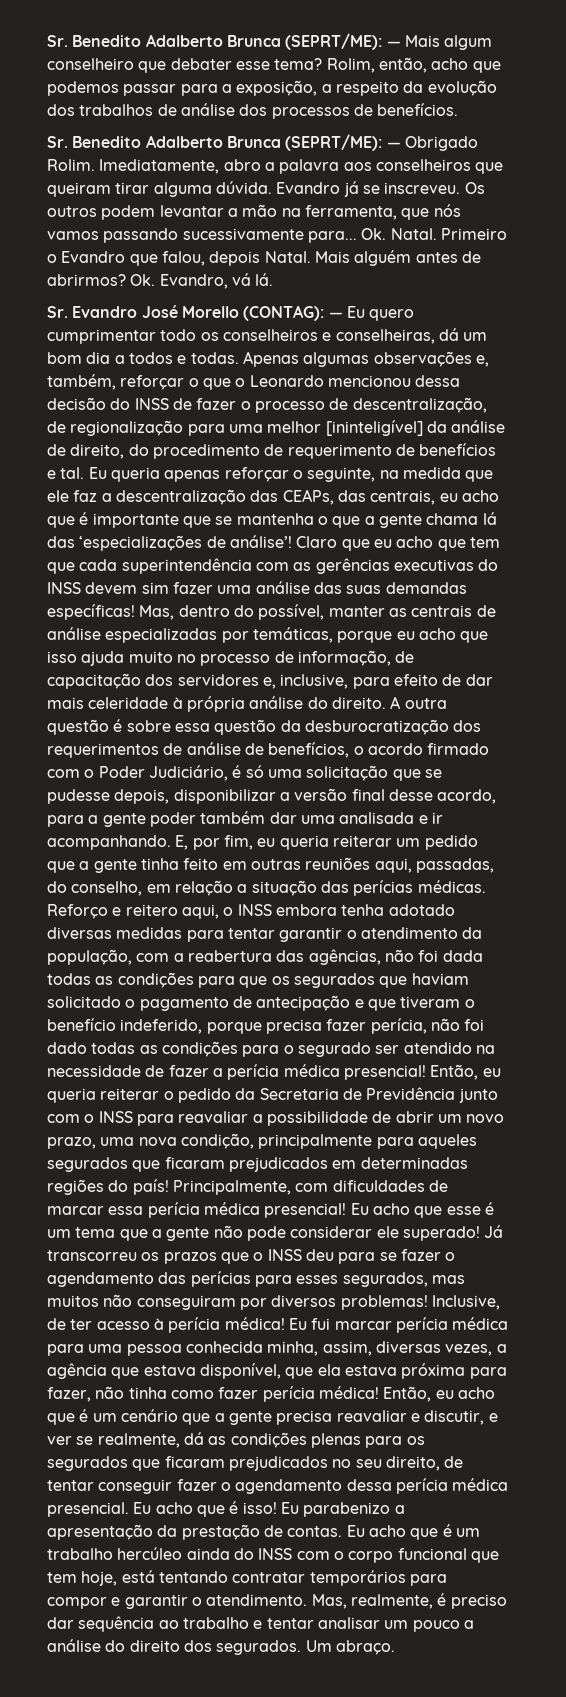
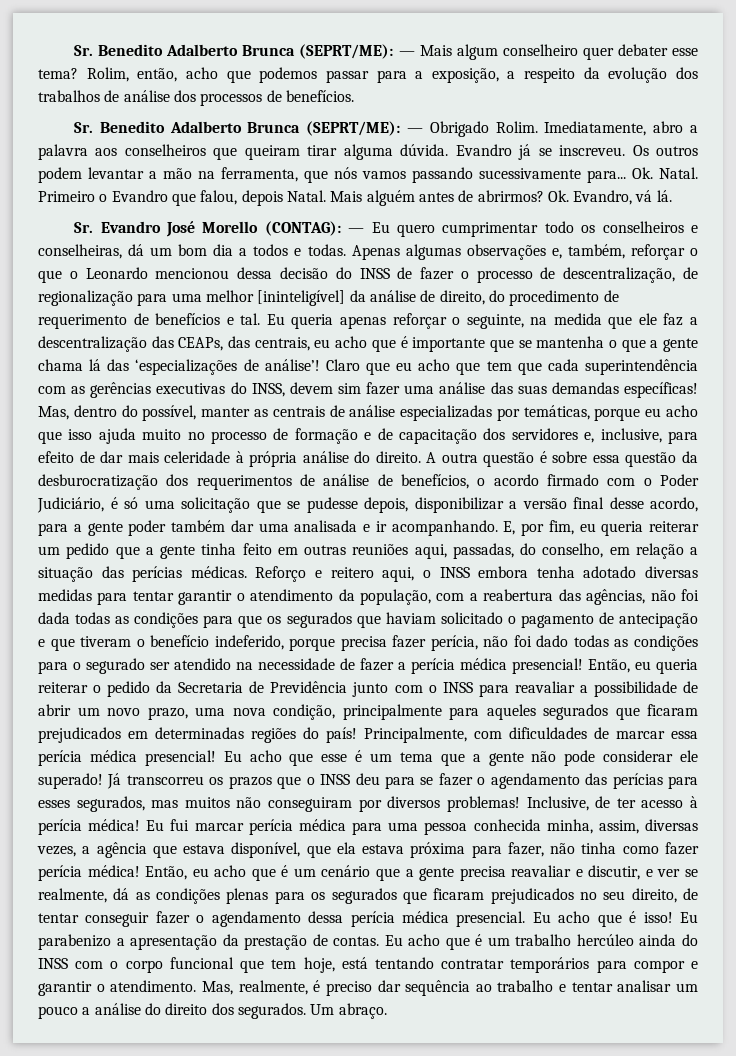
[138,61,167,73] que -> [582,47,614,60] quer
[47,582,81,594] INSS -> [251,383,285,397] INSS,
[297,650,391,666] informação, -> [294,428,372,444] formação e

